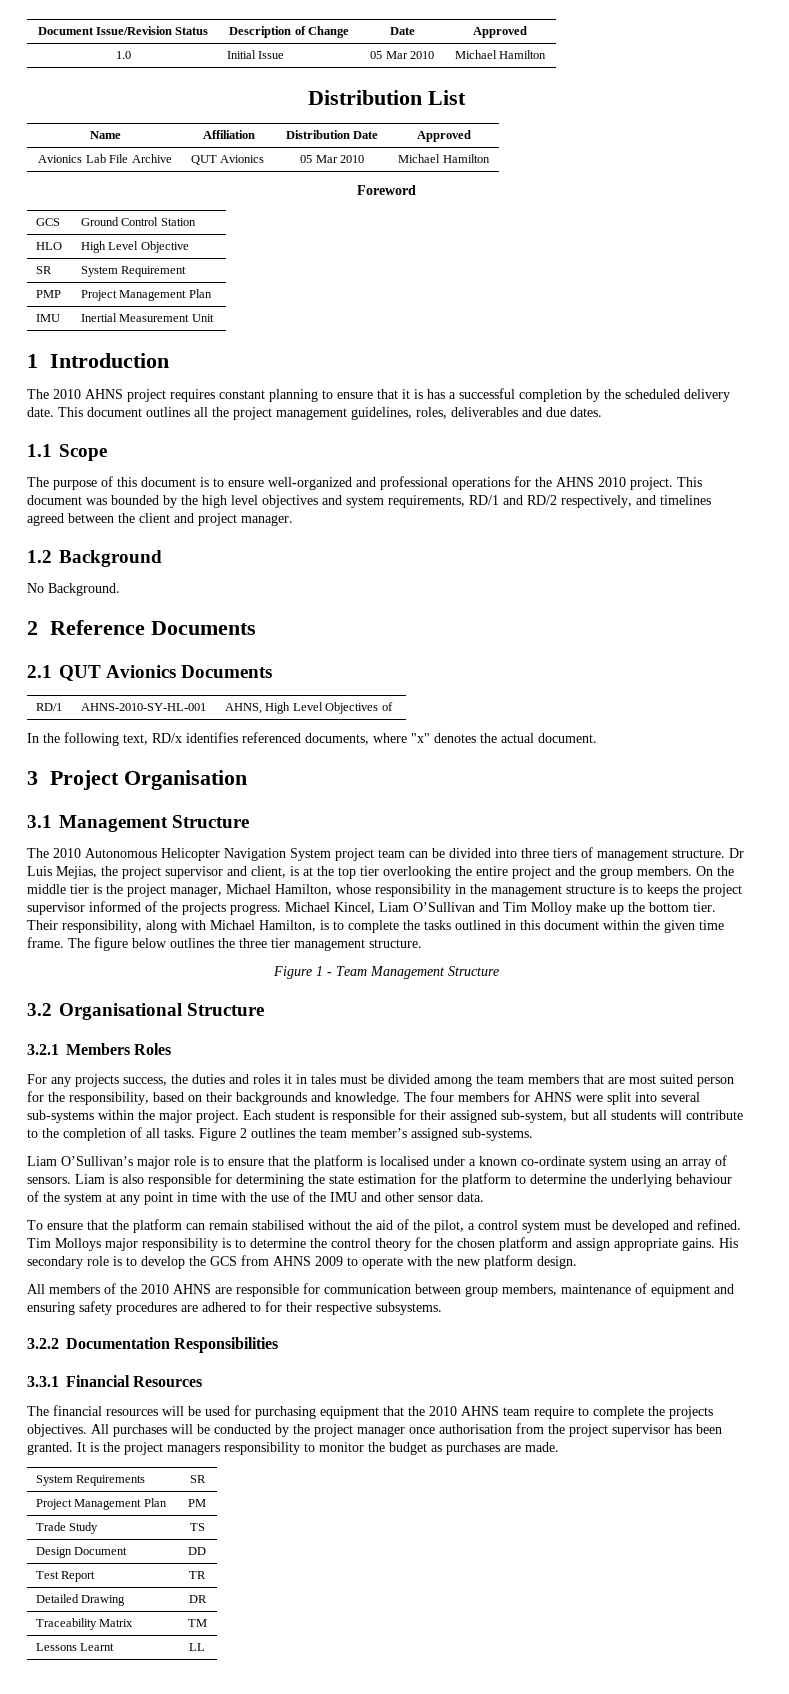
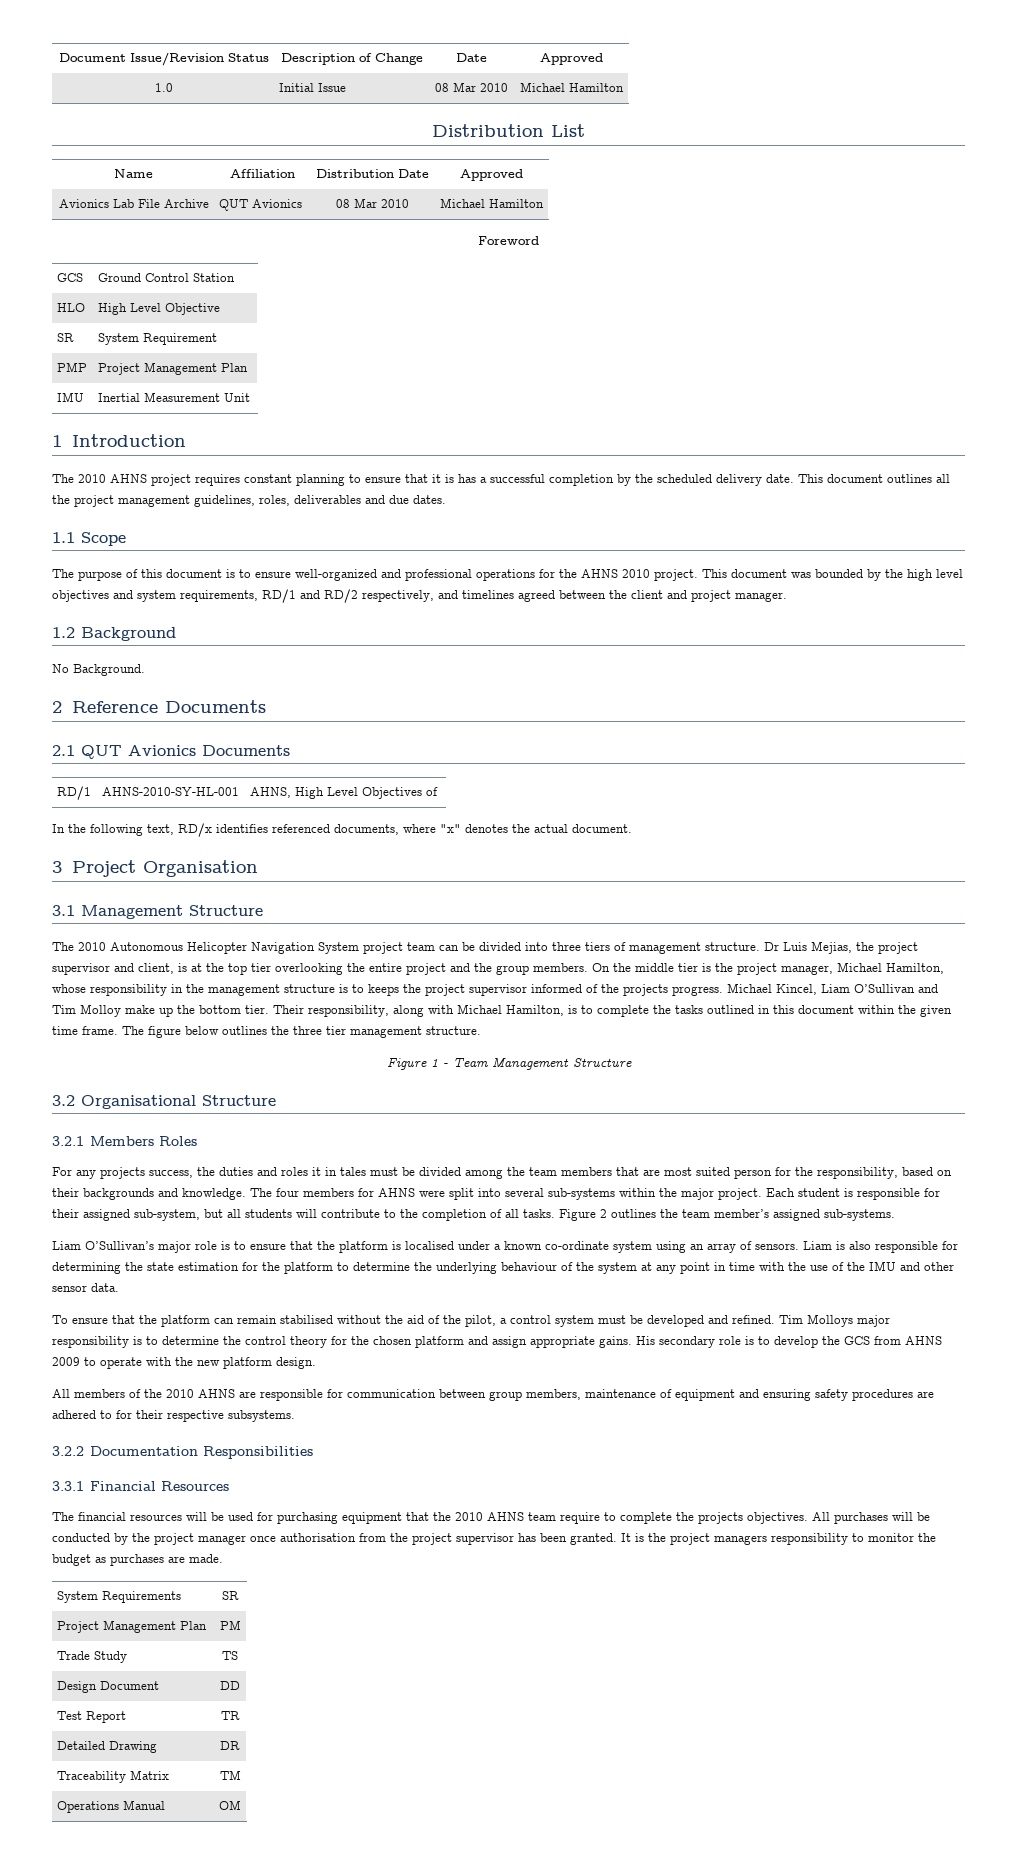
[370,51,383,59] 05 -> [434,83,449,92] 08
[300,155,313,163] 05 -> [335,199,350,208] 08
[36,1643,115,1651] [189,1643,205,1651] Lessons Learnt | LL -> [57,1800,166,1813] [219,1800,241,1810] Operations Manual | OM

